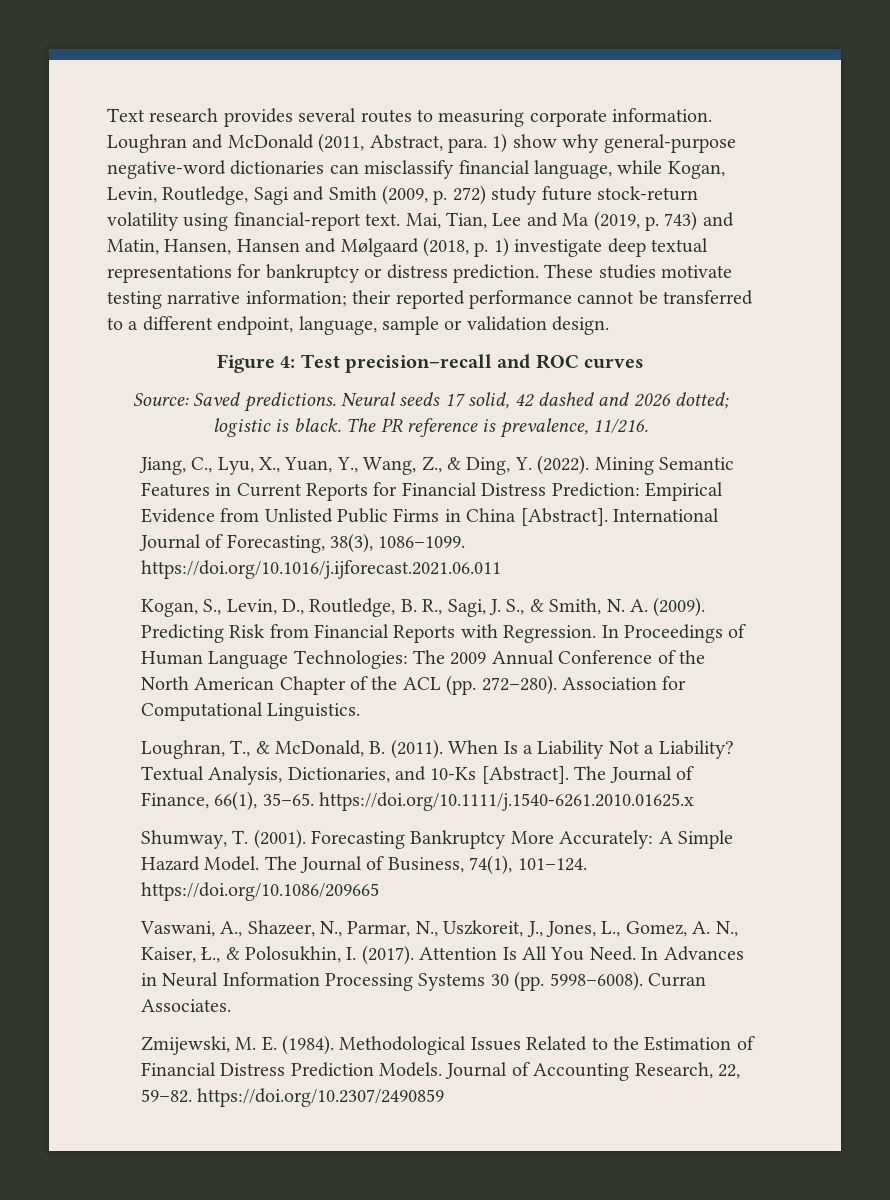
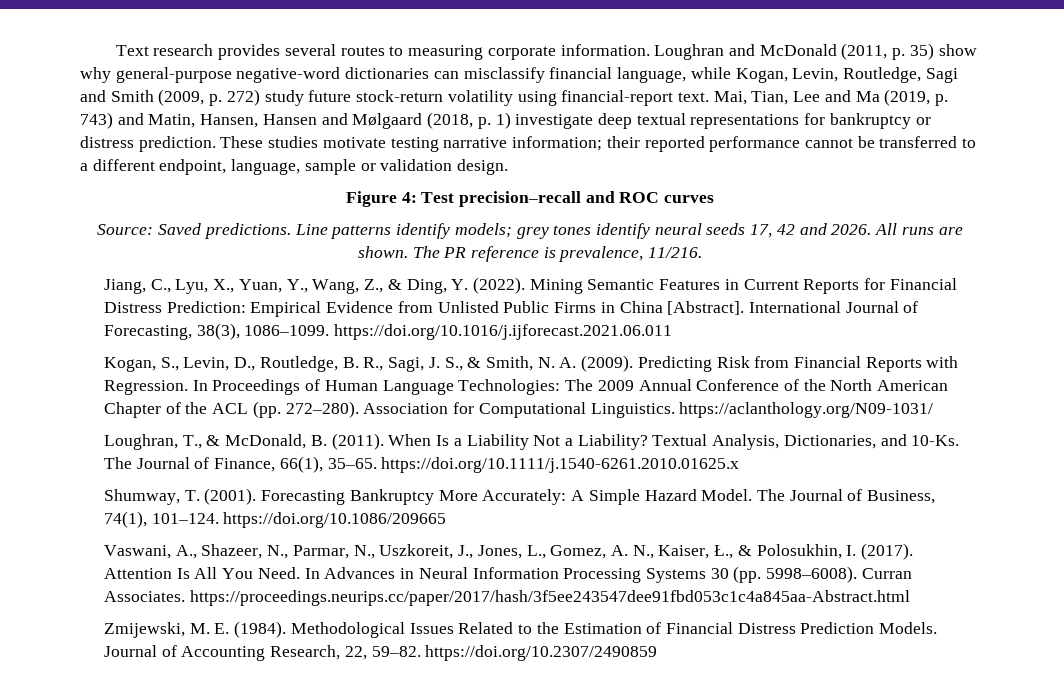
[369,133,508,153] Abstract, para. 1) -> [892,43,934,60] p. 35)
[341,392,730,409] [212,418,341,437] Neural seeds 17 solid, 42 dashed and 2026 dotted; logistic is black. -> [294,223,963,239] [357,246,408,258] Line patterns identify models; grey tones identify neural seeds 17, 42 and 2026. All runs are shown.
(361, 712) none -> [679,402,934,418] https://aclanthology.org/N09-1031/
[430,766,569,784] 10-Ks [Abstract]. -> [911,435,960,446] 10-Ks.
(231, 1005) none -> [189,590,910,606] https://proceedings.neurips.cc/paper/2017/hash/3f5ee243547dee91fbd053c1c4a845aa-Abstract.html

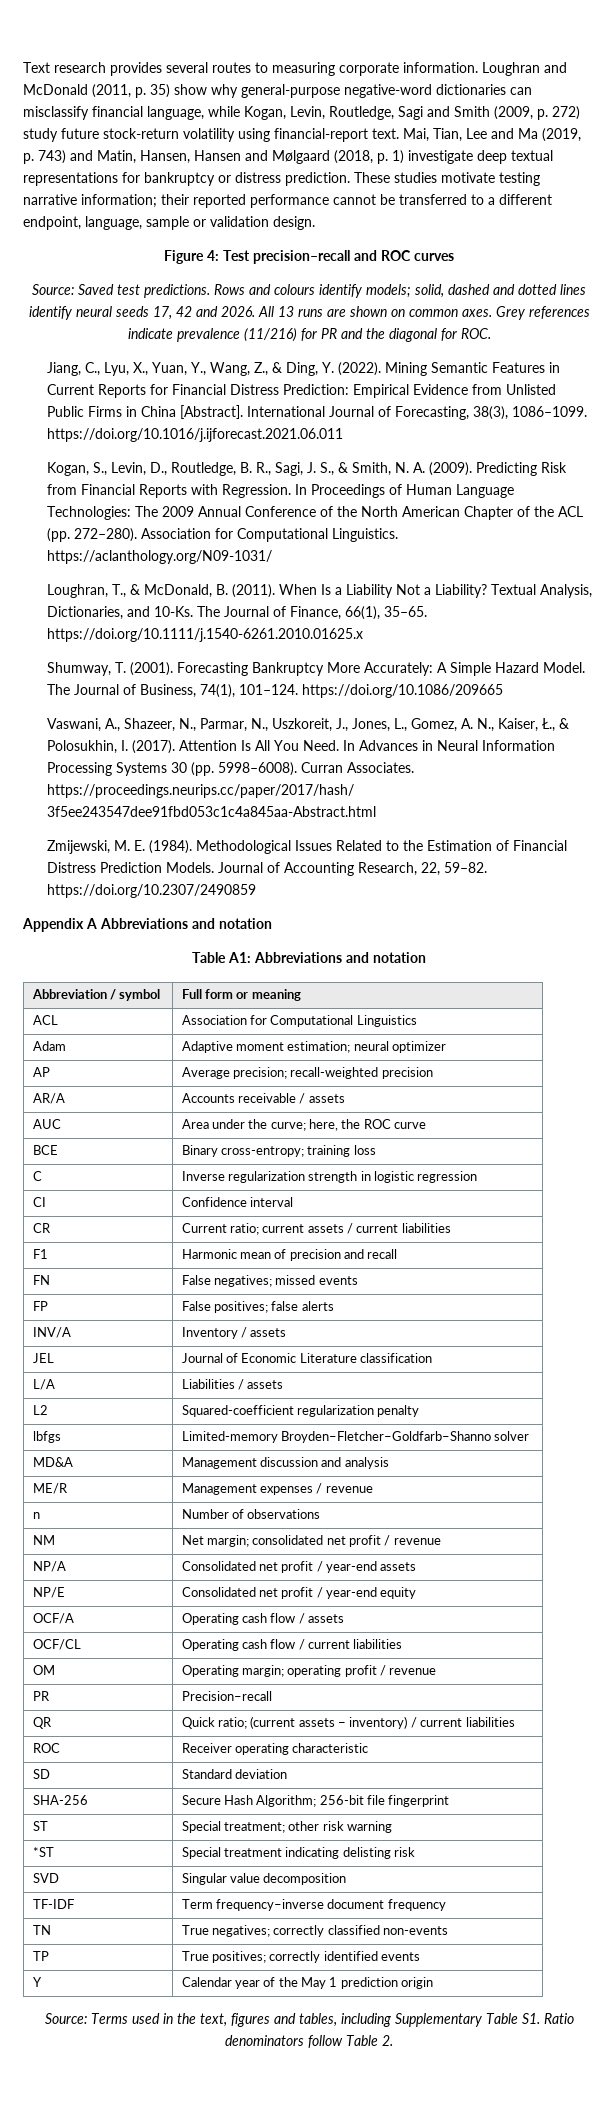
[203,223,592,239] predictions. Line patterns identify models; grey tones -> [117,284,586,298] test predictions. Rows and colours identify models; solid, dashed and dotted lines
(898, 229) none -> [277,306,294,317] 13
[357,246,703,262] shown. The PR reference is prevalence, 11/216. -> [349,306,590,320] [127,328,491,342] shown on common axes. Grey references indicate prevalence (11/216) for PR and the diagonal for ROC.
(658, 653) none -> [22,918,272,932] [192,952,426,963] [31,989,161,1001] [181,989,301,1001] [32,1015,58,1025] [181,1015,417,1027] [32,1041,66,1051] [181,1041,447,1053] [32,1067,50,1077] [181,1067,433,1079] [32,1093,65,1104] [181,1093,345,1104] [32,1119,61,1129] [181,1119,427,1131] [32,1145,58,1155] [181,1145,376,1157] [32,1171,42,1181] [181,1171,478,1183] [32,1197,46,1207] [181,1197,293,1207] [32,1223,51,1233] [181,1223,451,1235] [32,1249,48,1259] [181,1249,398,1261] [32,1275,50,1285] [181,1275,358,1287] [32,1301,48,1311] [181,1301,334,1313] [32,1327,71,1338] [181,1327,287,1339] [32,1353,54,1363] [181,1353,433,1363] [32,1379,55,1390] [181,1379,284,1390] [32,1405,48,1415] [181,1405,420,1417] [32,1431,61,1443] [181,1431,530,1443] [32,1457,73,1467] [181,1457,389,1469] [32,1483,68,1494] [181,1483,373,1495] [32,1512,40,1519] [181,1509,321,1519] [32,1535,55,1545] [181,1535,441,1547] [32,1561,66,1572] [181,1561,417,1573] [32,1587,65,1598] [181,1587,417,1599] [32,1613,74,1624] [181,1613,345,1625] [32,1639,81,1650] [181,1639,403,1651] [32,1665,55,1675] [181,1665,437,1677] [32,1691,50,1701] [181,1691,272,1701] [32,1717,52,1729] [181,1716,515,1729] [32,1743,60,1753] [181,1743,369,1755] [32,1769,50,1779] [181,1769,287,1779] [32,1795,88,1805] [181,1795,450,1807] [32,1821,48,1831] [181,1821,393,1833] [32,1847,54,1857] [181,1847,416,1859] [32,1873,59,1883] [181,1873,347,1885] [32,1899,74,1909] [181,1899,446,1911] [32,1925,51,1935] [181,1925,449,1937] [32,1951,49,1961] [181,1951,421,1963] [32,1977,42,1987] [181,1977,434,1989] [44,2013,574,2027] [225,2035,393,2048] // Appendix A Abbreviations and notation // Table A1: Abbreviations and notation // Abbreviation / symbol | Full form or meaning // ACL | Association for Computational Linguistics // Adam | Adaptive moment estimation; neural optimizer // AP | Average precision; recall-weighted precision // AR/A | Accounts receivable / assets // AUC | Area under the curve; here, the ROC curve // BCE | Binary cross-entropy; training loss // C | Inverse regularization strength in logistic regression // CI | Confidence interval // CR | Current ratio; current assets / current liabilities // F1 | Harmonic mean of precision and recall // FN | False negatives; missed events // FP | False positives; false alerts // INV/A | Inventory / assets // JEL | Journal of Economic Literature classification // L/A | Liabilities / assets // L2 | Squared-coefficient regularization penalty // lbfgs | Limited-memory Broyden–Fletcher–Goldfarb–Shanno solver // MD&A | Management discussion and analysis // ME/R | Management expenses / revenue // n | Number of observations // NM | Net margin; consolidated net profit / revenue // NP/A | Consolidated net profit / year-end assets // NP/E | Consolidated net profit / year-end equity // OCF/A | Operating cash flow / assets // OCF/CL | Operating cash flow / current liabilities // OM | Operating margin; operating profit / revenue // PR | Precision–recall // QR | Quick ratio; (current assets − inventory) / current liabilities // ROC | Receiver operating characteristic // SD | Standard deviation // SHA-256 | Secure Hash Algorithm; 256-bit file fingerprint // ST | Special treatment; other risk warning // *ST | Special treatment indicating delisting risk // SVD | Singular value decomposition // TF-IDF | Term frequency–inverse document frequency // TN | True negatives; correctly classified non-events // TP | True positives; correctly identified events // Y | Calendar year of the May 1 prediction origin // Source: Terms used in the text, figures and tables, including Supplementary Table S1. Ratio denominators follow Table 2.

